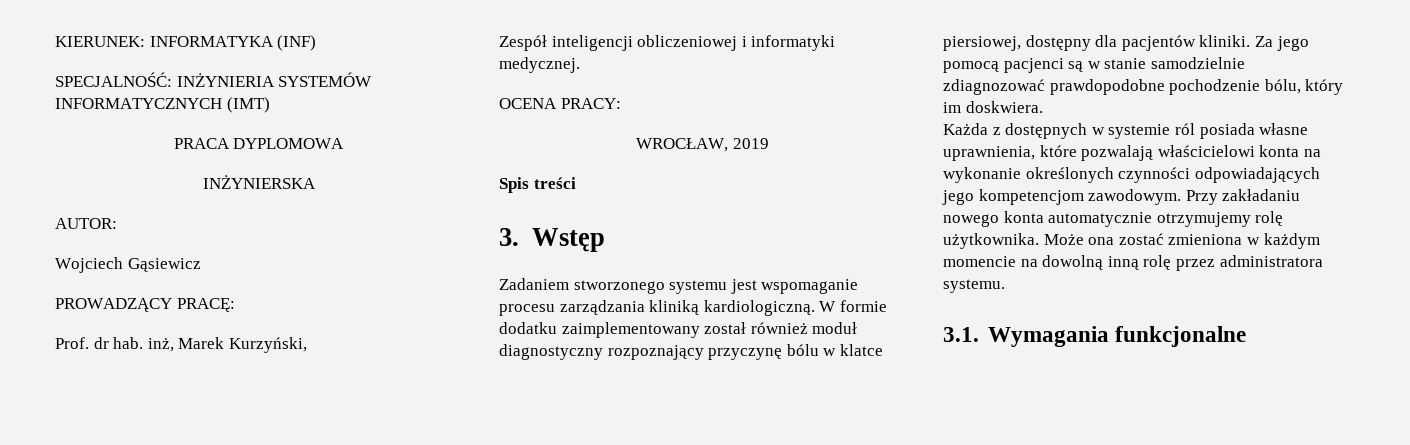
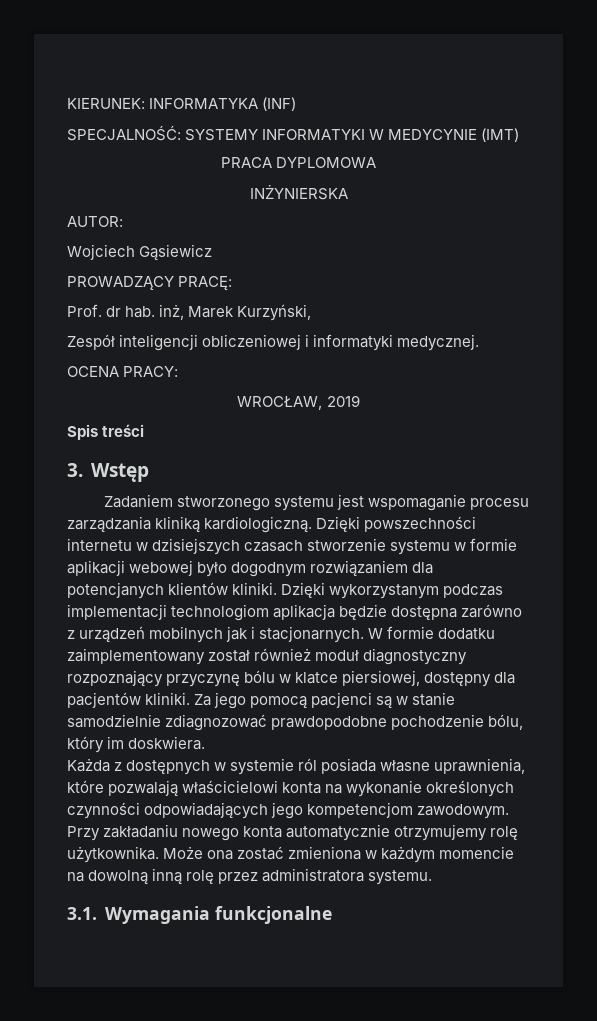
[176,72,373,87] [55,98,222,109] INŻYNIERIA SYSTEMÓW INFORMATYCZNYCH -> [185,129,478,141] SYSTEMY INFORMATYKI W MEDYCYNIE
(815, 308) none -> [316,516,477,532] [67,538,518,555] [67,560,434,577] [67,582,504,599] [67,604,523,621] [67,626,365,643] Dzięki powszechności internetu w dzisiejszych czasach stworzenie systemu w formie aplikacji webowej było dogodnym rozwiązaniem dla potencjanych klientów kliniki. Dzięki wykorzystanym podczas implementacji technologiom aplikacja będzie dostępna zarówno z urządzeń mobilnych jak i stacjonarnych.

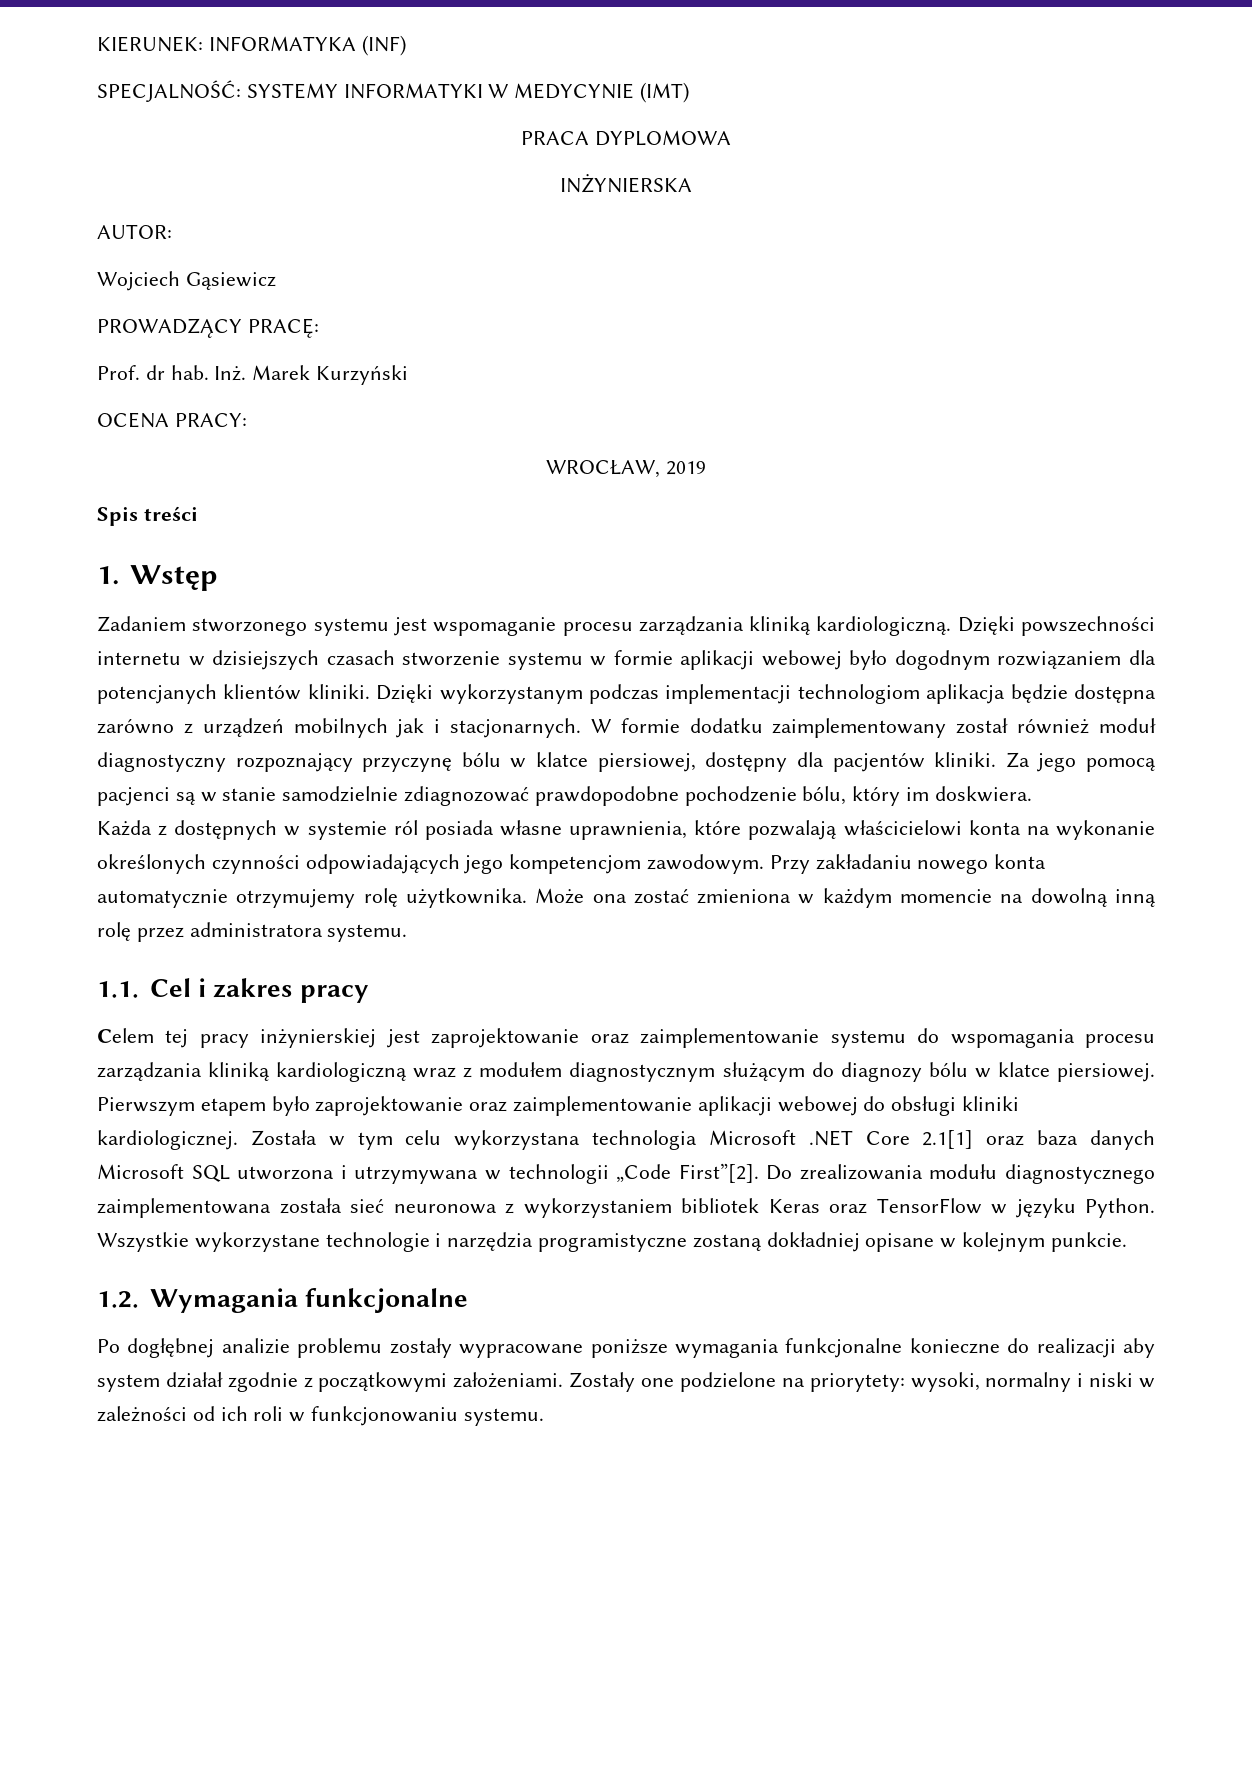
[159,304,312,321] [67,334,480,351] inż, Marek Kurzyński, // Zespół inteligencji obliczeniowej i informatyki medycznej. -> [214,365,409,385] Inż. Marek Kurzyński
[67,463,83,477] 3. -> [97,566,119,585] 1.
[67,906,332,924] 3.1. Wymagania funkcjonalne -> [97,978,369,1003] [97,1028,1156,1048] [97,1062,1155,1082] [97,1096,1020,1116] [97,1130,1155,1150] [97,1163,1155,1184] [97,1198,1155,1218] [97,1232,1127,1252] [97,1288,469,1313] [97,1338,1155,1358] [97,1372,1155,1392] [97,1406,544,1426] 1.1. Cel i zakres pracy // Celem tej pracy inżynierskiej jest zaprojektowanie oraz zaimplementowanie systemu do wspomagania procesu zarządzania kliniką kardiologiczną wraz z modułem diagnostycznym służącym do diagnozy bólu w klatce piersiowej. Pierwszym etapem było zaprojektowanie oraz zaimplementowanie aplikacji webowej do obsługi kliniki kardiologicznej. Została w tym celu wykorzystana technologia Microsoft .NET Core 2.1[1] oraz baza danych Microsoft SQL utworzona i utrzymywana w technologii „Code First”[2]. Do zrealizowania modułu diagnostycznego zaimplementowana została sieć neuronowa z wykorzystaniem bibliotek Keras oraz TensorFlow w języku Python. Wszystkie wykorzystane technologie i narzędzia programistyczne zostaną dokładniej opisane w kolejnym punkcie. // 1.2. Wymagania funkcjonalne // Po dogłębnej analizie problemu zostały wypracowane poniższe wymagania funkcjonalne konieczne do realizacji aby system działał zgodnie z początkowymi założeniami. Zostały one podzielone na priorytety: wysoki, normalny i niski w zależności od ich roli w funkcjonowaniu systemu.

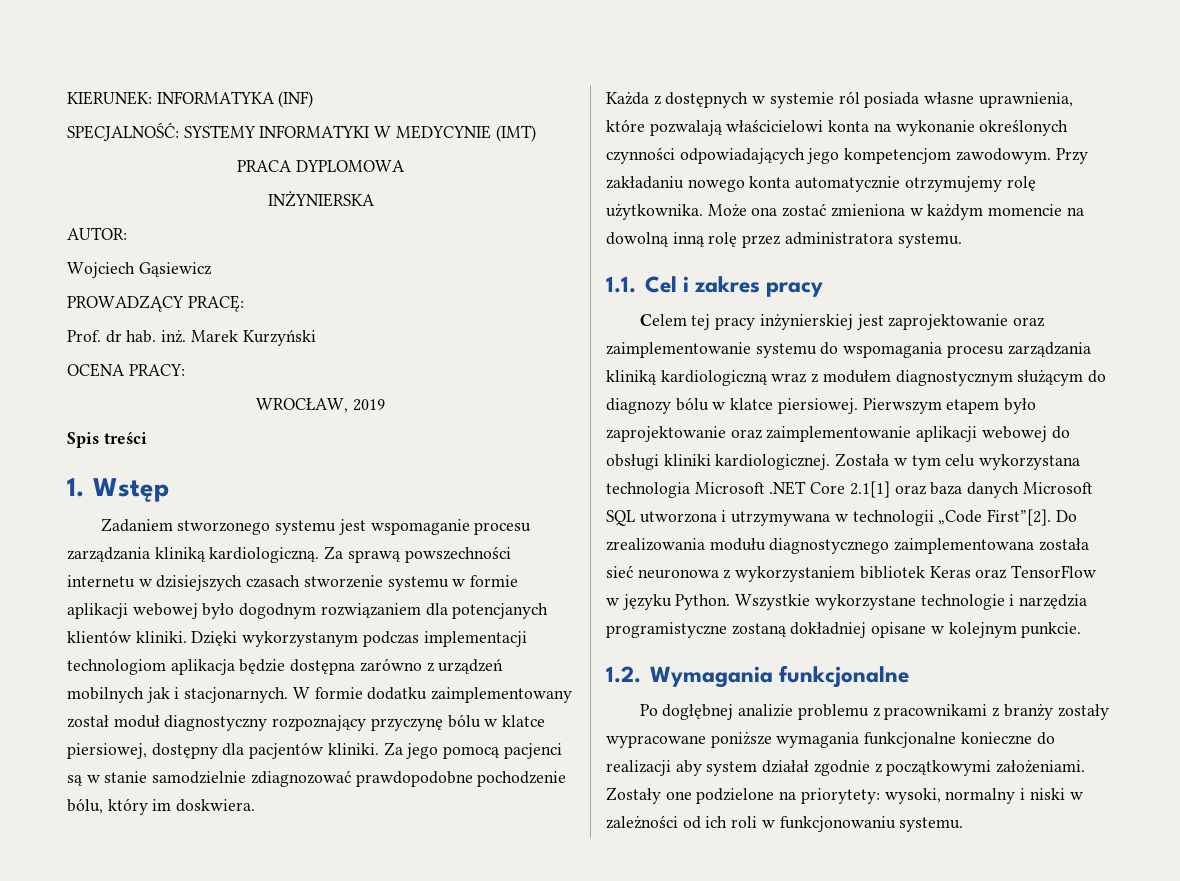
[214,366,247,381] Inż. -> [161,330,187,343] inż.
[957,616,1015,635] Dzięki -> [324,546,401,563] Za sprawą
[1017,718,1090,734] również -> (109, 721) none
(383, 1348) none -> [872,704,1053,720] z pracownikami z branży

